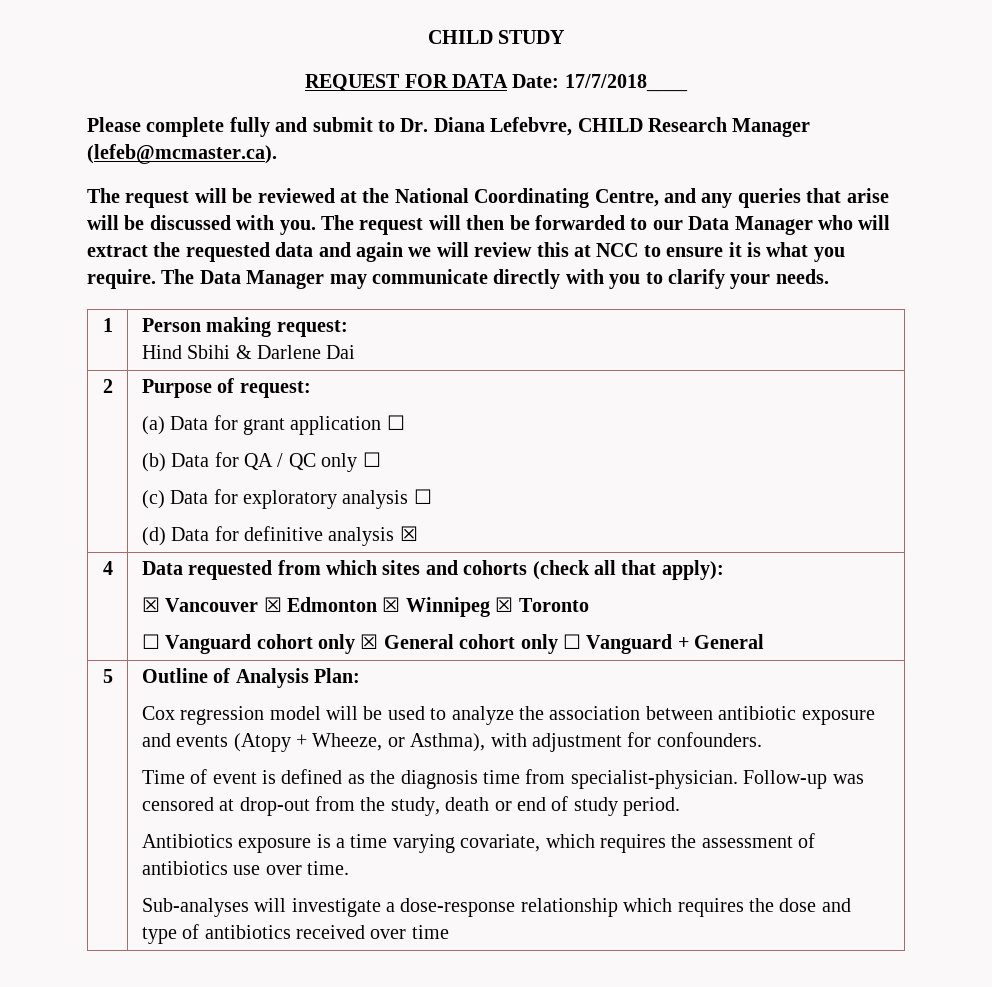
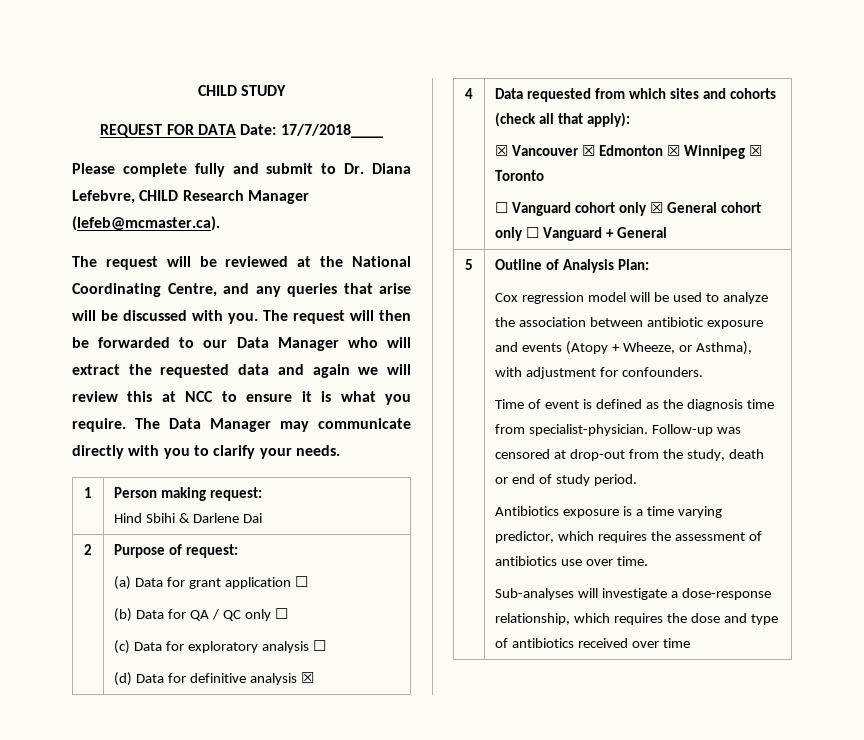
[460,834,541,852] covariate, -> [495,531,555,543] predictor,
[520,898,618,917] relationship -> [495,613,571,625] relationship,

